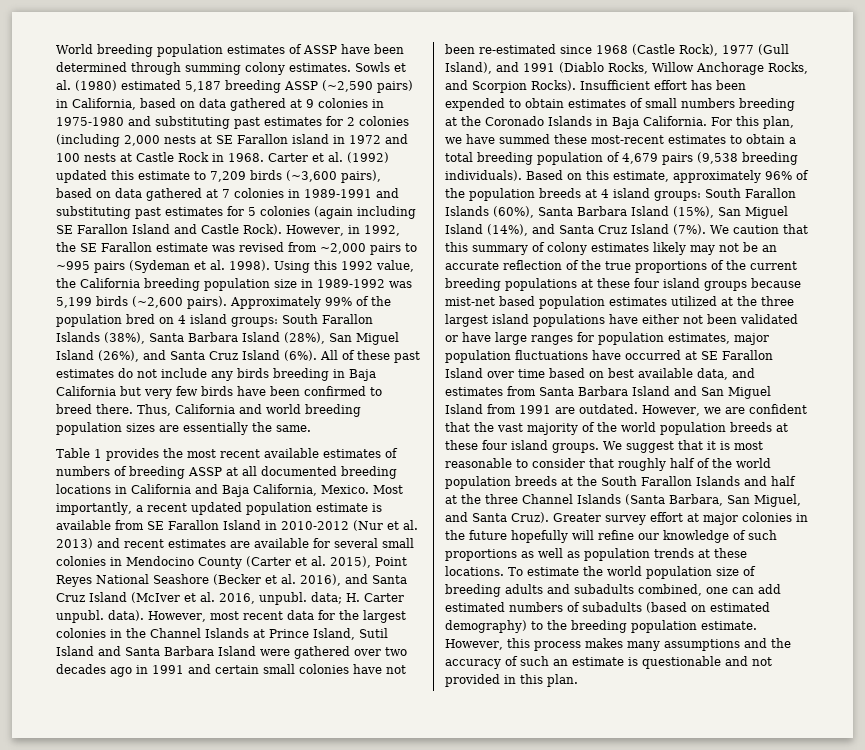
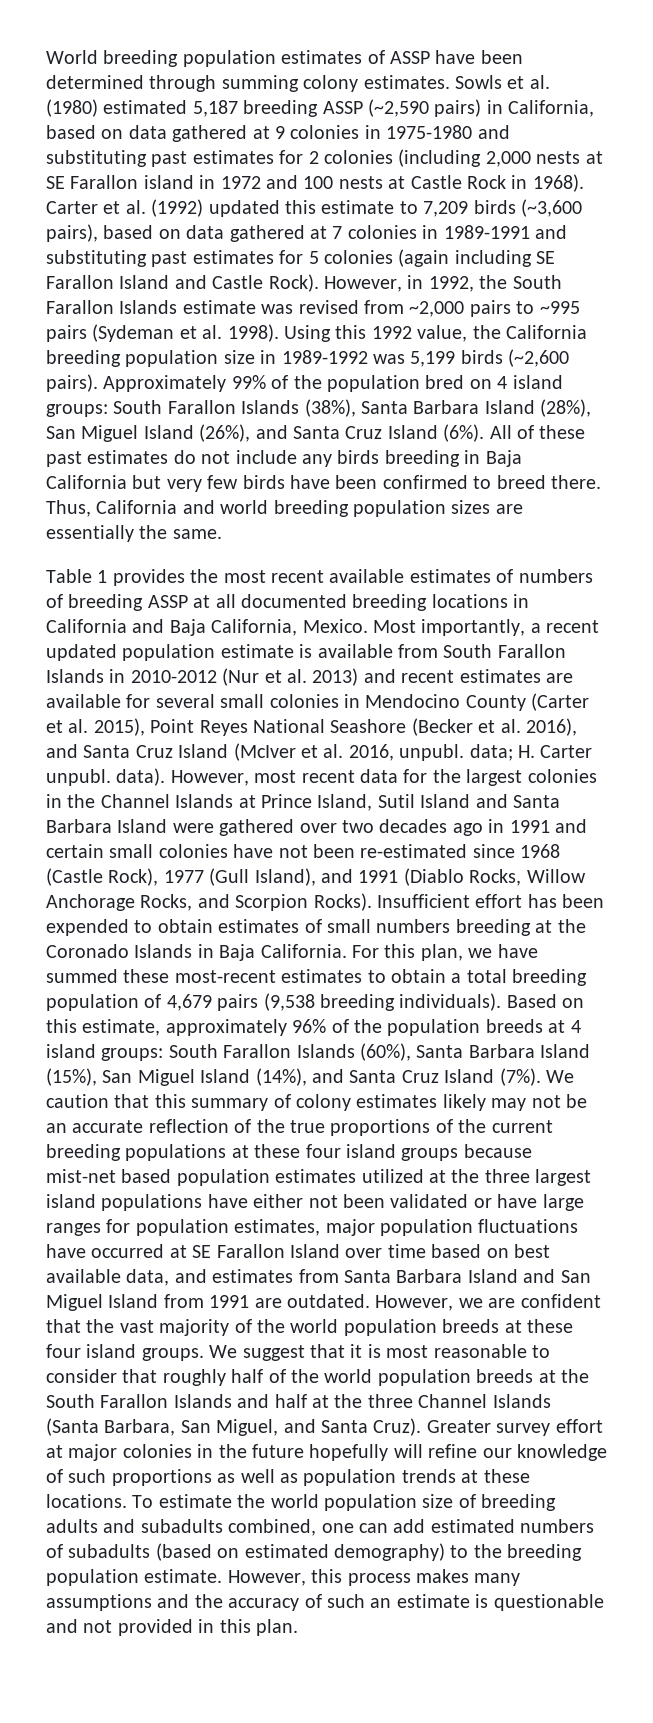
[228,153,264,162] 1968. -> [532,174,584,192] 1968).
[80,242,152,252] SE Farallon -> [512,275,562,289] [46,300,178,314] South Farallon Islands
[147,520,261,530] SE Farallon Island -> [443,644,566,658] [46,669,104,683] South Farallon Islands

